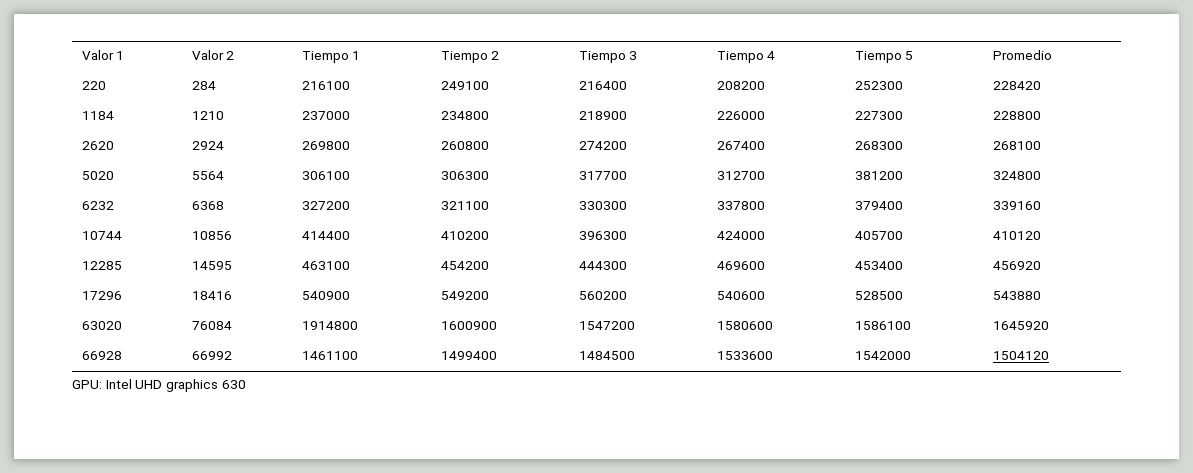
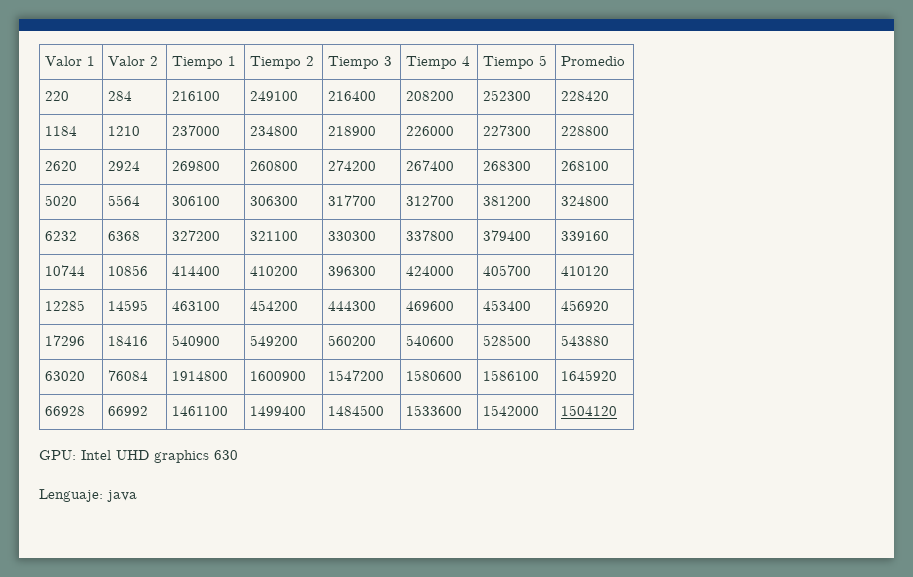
(246, 384) none -> [39,489,137,502] // Lenguaje: java

